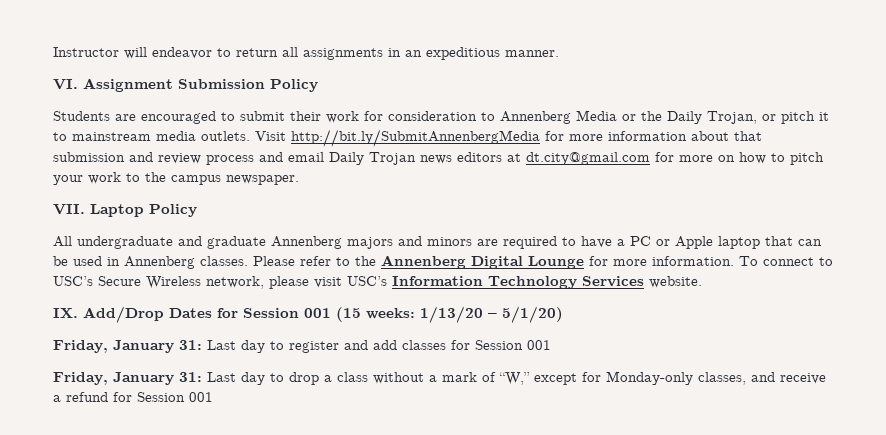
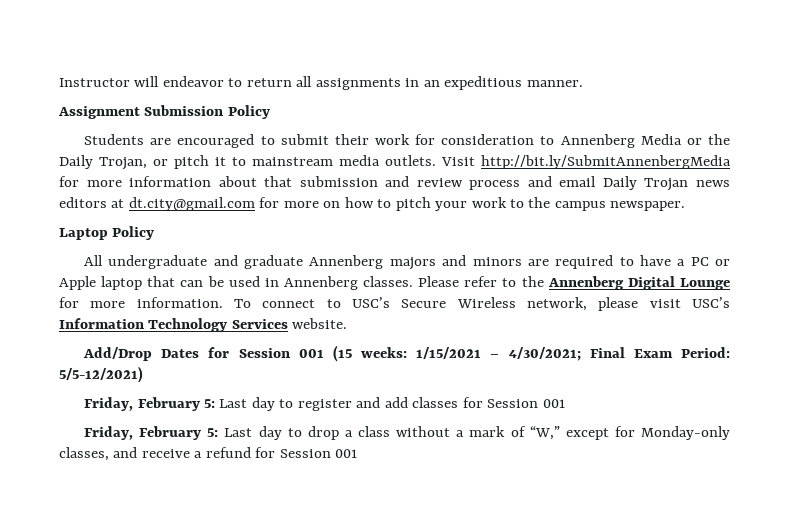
[53,79,78,90] VI. -> (583, 83) none
[53,204,85,215] VII. -> (686, 206) none
[53,308,78,318] IX. -> (348, 323) none
[420,306,563,323] [53,340,202,353] 1/13/20 – 5/1/20) // Friday, January 31: -> [416,347,730,361] [59,366,143,383] [84,397,215,411] 1/15/2021 – 4/30/2021; Final Exam Period: 5/5-12/2021) // Friday, February 5:
[113,372,202,385] January 31: -> [139,426,219,440] February 5:

